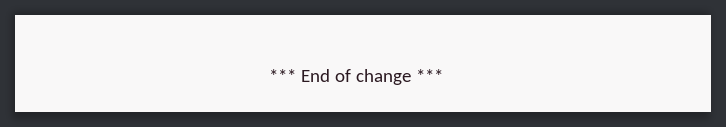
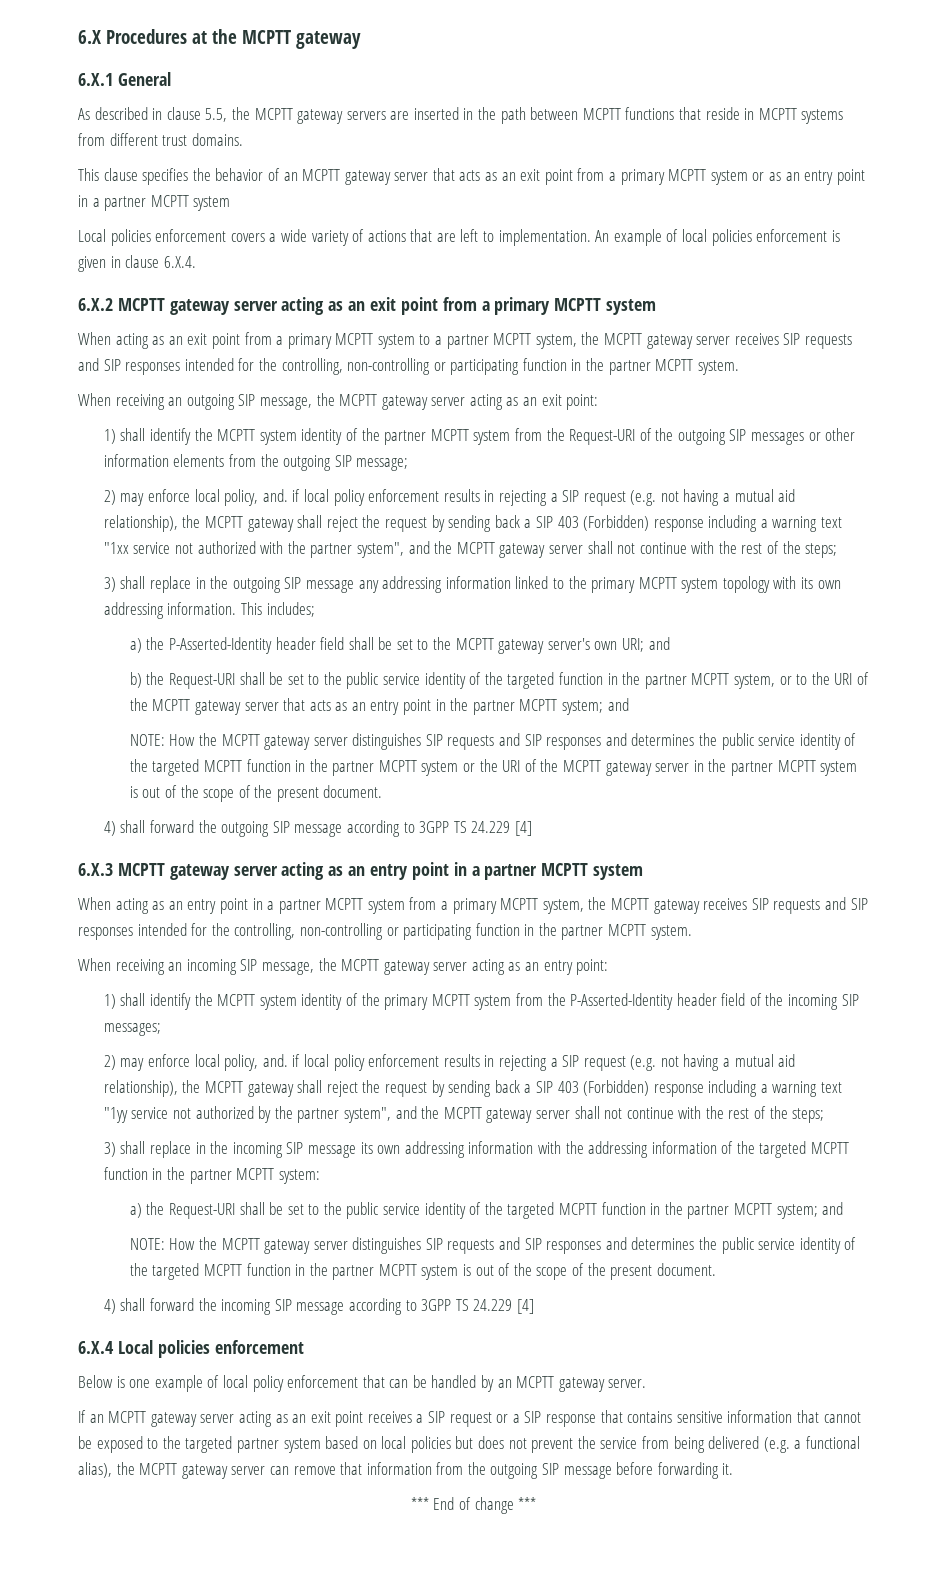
(269, 75) none -> [78,29,361,49] [78,72,171,86] [78,107,844,124] [78,133,243,146] [78,168,865,185] [78,195,231,211] [78,229,840,246] [78,255,196,272] [78,297,657,315] [78,332,852,349] [78,358,739,375] [78,393,599,410] [103,428,856,445] [103,454,409,471] [103,489,796,506] [103,515,843,532] [103,541,838,558] [103,576,841,593] [103,602,315,619] [129,637,670,654] [129,672,869,689] [129,698,629,715] [129,733,857,750] [129,759,858,776] [129,785,383,802] [103,820,532,837] [78,862,644,880] [78,897,868,914] [78,923,692,940] [78,958,609,975] [103,993,859,1010] [103,1023,161,1036] [103,1054,796,1071] [103,1080,843,1097] [103,1106,825,1123] [103,1141,850,1158] [103,1167,320,1184] [129,1202,844,1219] [129,1237,857,1254] [129,1263,716,1280] [103,1298,534,1315] [78,1340,304,1358] [78,1375,647,1392] [78,1410,861,1427] [78,1436,860,1453] [78,1462,734,1479] 6.X Procedures at the MCPTT gateway // 6.X.1 General // As described in clause 5.5, the MCPTT gateway servers are inserted in the path between MCPTT functions that reside in MCPTT systems from different trust domains. // This clause specifies the behavior of an MCPTT gateway server that acts as an exit point from a primary MCPTT system or as an entry point in a partner MCPTT system // Local policies enforcement covers a wide variety of actions that are left to implementation. An example of local policies enforcement is given in clause 6.X.4. // 6.X.2 MCPTT gateway server acting as an exit point from a primary MCPTT system // When acting as an exit point from a primary MCPTT system to a partner MCPTT system, the MCPTT gateway server receives SIP requests and SIP responses intended for the controlling, non-controlling or participating function in the partner MCPTT system. // When receiving an outgoing SIP message, the MCPTT gateway server acting as an exit point: // 1) shall identify the MCPTT system identity of the partner MCPTT system from the Request-URI of the outgoing SIP messages or other information elements from the outgoing SIP message; // 2) may enforce local policy, and. if local policy enforcement results in rejecting a SIP request (e.g. not having a mutual aid relationship), the MCPTT gateway shall reject the request by sending back a SIP 403 (Forbidden) response including a warning text "1xx service not authorized with the partner system", and the MCPTT gateway server shall not continue with the rest of the steps; // 3) shall replace in the outgoing SIP message any addressing information linked to the primary MCPTT system topology with its own addressing information. This includes; // a) the P-Asserted-Identity header field shall be set to the MCPTT gateway server's own URI; and // b) the Request-URI shall be set to the public service identity of the targeted function in the partner MCPTT system, or to the URI of the MCPTT gateway server that acts as an entry point in the partner MCPTT system; and // NOTE: How the MCPTT gateway server distinguishes SIP requests and SIP responses and determines the public service identity of the targeted MCPTT function in the partner MCPTT system or the URI of the MCPTT gateway server in the partner MCPTT system is out of the scope of the present document. // 4) shall forward the outgoing SIP message according to 3GPP TS 24.229 [4] // 6.X.3 MCPTT gateway server acting as an entry point in a partner MCPTT system // When acting as an entry point in a partner MCPTT system from a primary MCPTT system, the MCPTT gateway receives SIP requests and SIP responses intended for the controlling, non-controlling or participating function in the partner MCPTT system. // When receiving an incoming SIP message, the MCPTT gateway server acting as an entry point: // 1) shall identify the MCPTT system identity of the primary MCPTT system from the P-Asserted-Identity header field of the incoming SIP messages; // 2) may enforce local policy, and. if local policy enforcement results in rejecting a SIP request (e.g. not having a mutual aid relationship), the MCPTT gateway shall reject the request by sending back a SIP 403 (Forbidden) response including a warning text "1yy service not authorized by the partner system", and the MCPTT gateway server shall not continue with the rest of the steps; // 3) shall replace in the incoming SIP message its own addressing information with the addressing information of the targeted MCPTT function in the partner MCPTT system: // a) the Request-URI shall be set to the public service identity of the targeted MCPTT function in the partner MCPTT system; and // NOTE: How the MCPTT gateway server distinguishes SIP requests and SIP responses and determines the public service identity of the targeted MCPTT function in the partner MCPTT system is out of the scope of the present document. // 4) shall forward the incoming SIP message according to 3GPP TS 24.229 [4] // 6.X.4 Local policies enforcement // Below is one example of local policy enforcement that can be handled by an MCPTT gateway server. // If an MCPTT gateway server acting as an exit point receives a SIP request or a SIP response that contains sensitive information that cannot be exposed to the targeted partner system based on local policies but does not prevent the service from being delivered (e.g. a functional alias), the MCPTT gateway server can remove that information from the outgoing SIP message before forwarding it. //

